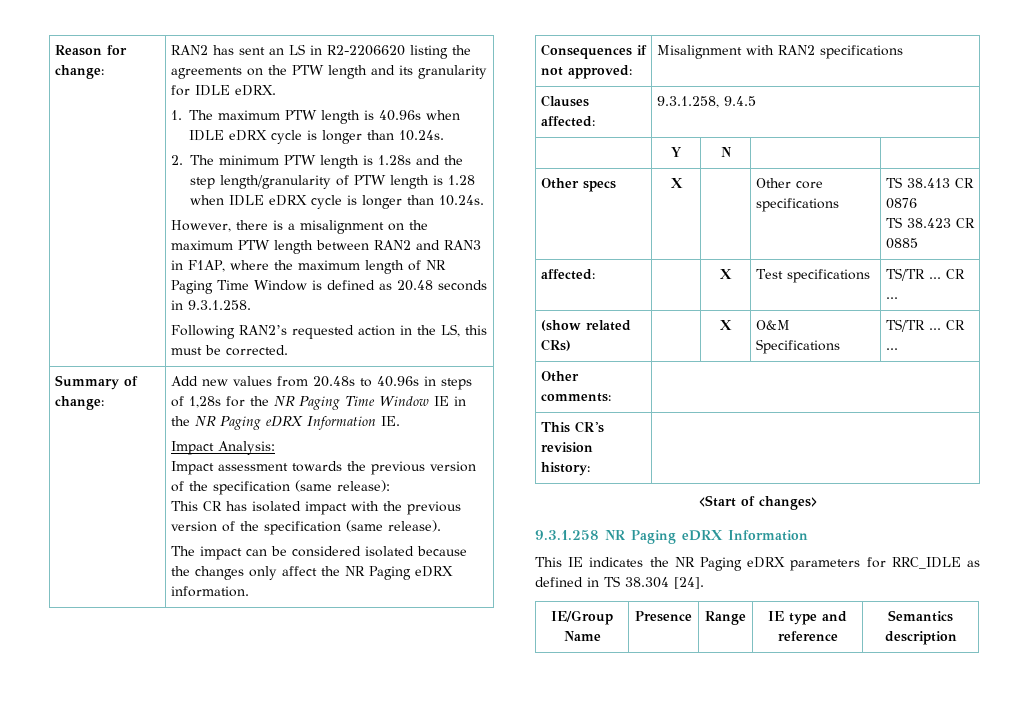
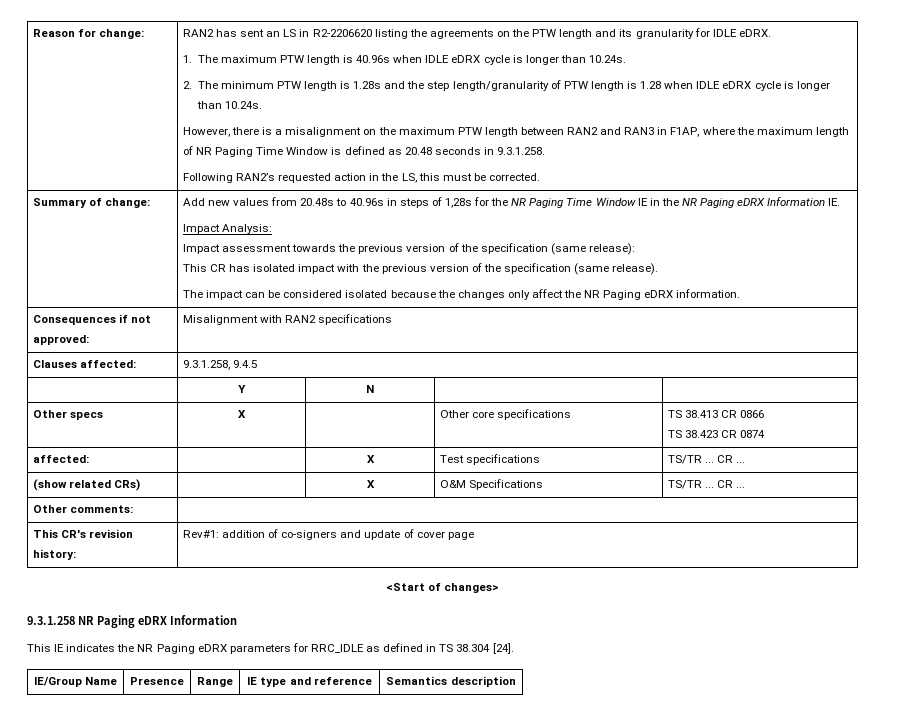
[885,198,917,209] 0876 -> [740,410,765,418] 0866
[885,238,918,249] 0885 -> [740,430,766,438] 0874
(590, 469) none -> [182,529,474,540] Rev#1: addition of co-signers and update of cover page

